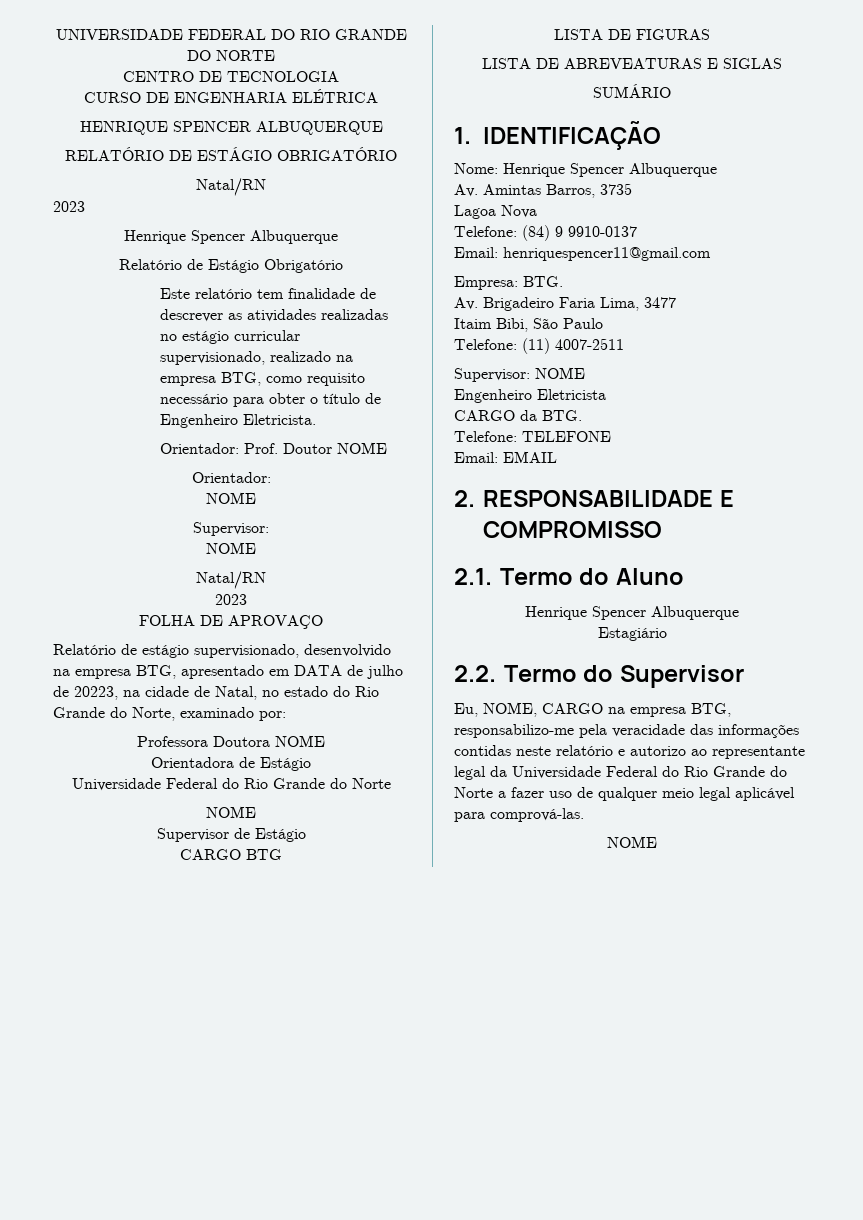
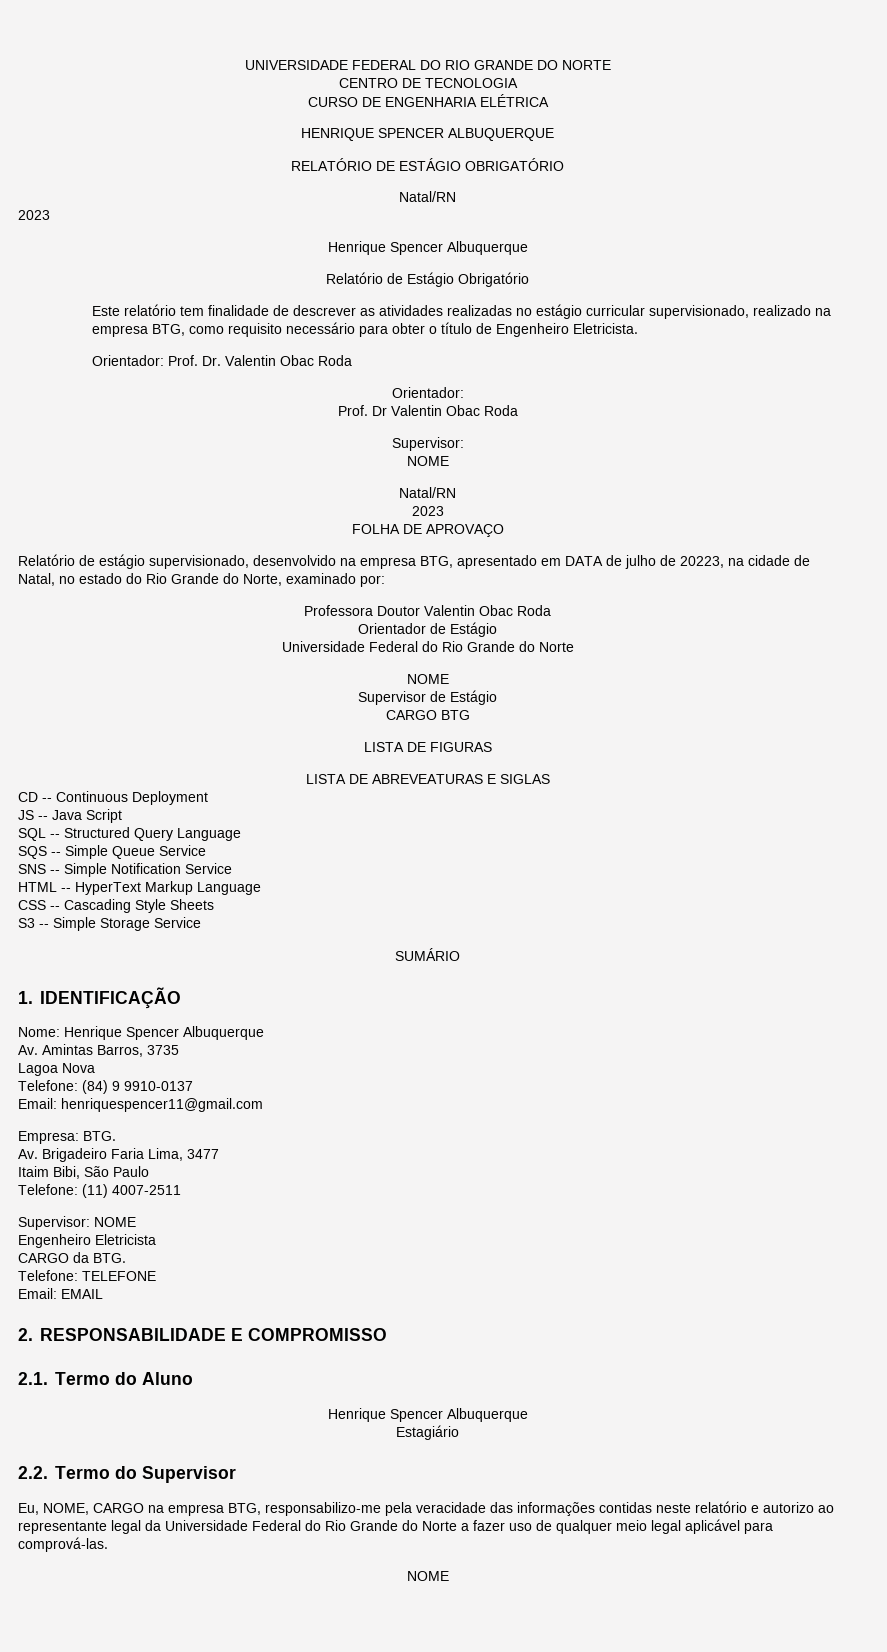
[282,442,387,454] [191,472,271,483] [206,492,256,504] Doutor NOME // Orientador: // NOME -> [202,355,353,366] [391,387,464,398] [337,405,518,416] Dr. Valentin Obac Roda // Orientador: // Prof. Dr Valentin Obac Roda
[213,735,325,747] [151,757,234,768] Doutora NOME // Orientadora -> [377,605,551,616] [358,623,426,634] Doutor Valentin Obac Roda // Orientador
(782, 63) none -> [18,791,208,805] [18,809,122,823] [18,827,241,841] [18,845,206,859] [18,863,232,877] [18,881,261,895] [18,899,214,913] [18,917,201,931] // CD -- Continuous Deployment // JS -- Java Script // SQL -- Structured Query Language // SQS -- Simple Queue Service // SNS -- Simple Notification Service // HTML -- HyperText Markup Language // CSS -- Cascading Style Sheets // S3 -- Simple Storage Service

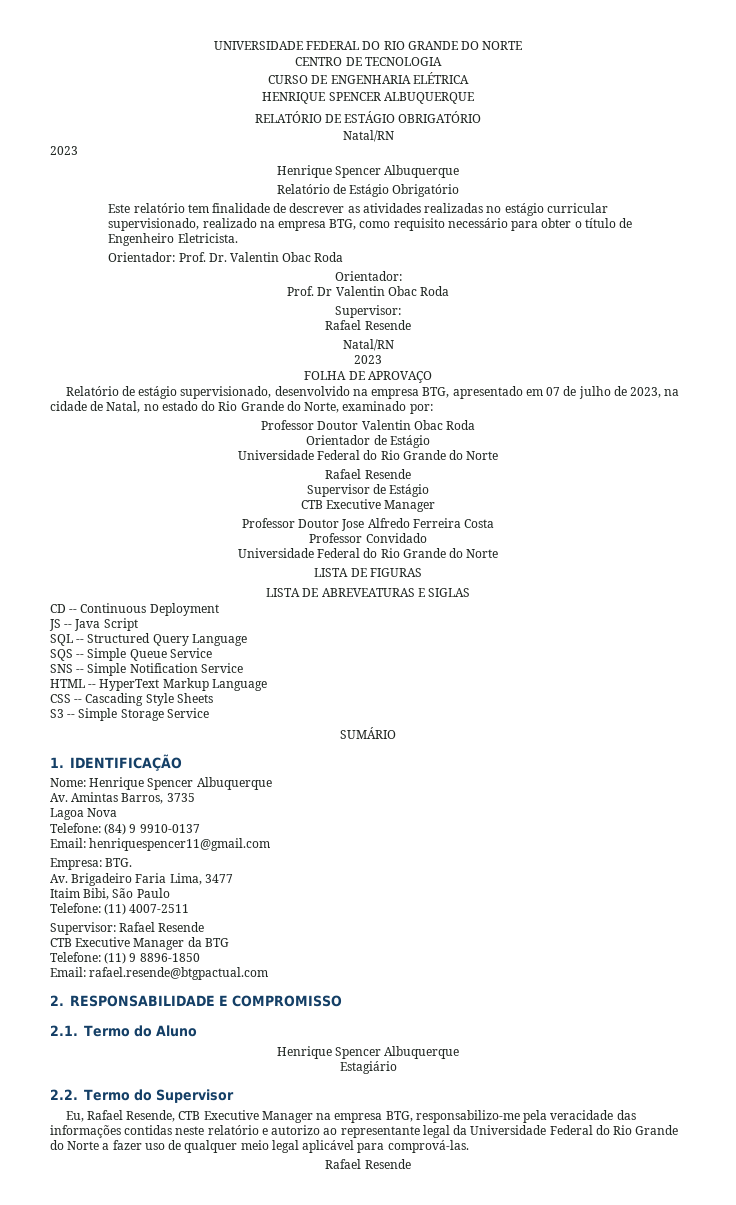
[406,456,449,466] NOME -> [325,320,411,330] Rafael Resende
[565,556,603,566] DATA -> [546,387,561,396] 07
[680,556,724,568] 20223, -> [630,387,662,398] 2023,
[304,605,373,616] Professora -> [261,420,315,430] Professor
[406,674,449,684] NOME -> [325,469,411,479] Rafael Resende
[385,710,470,720] CARGO BTG -> [300,499,436,512] [241,518,495,531] [309,533,427,543] [237,548,499,558] CTB Executive Manager // Professor Doutor Jose Alfredo Ferreira Costa // Professor Convidado // Universidade Federal do Rio Grande do Norte
[94,1217,136,1227] [18,1234,156,1248] [18,1252,126,1263] [18,1270,156,1281] [18,1288,103,1299] NOME // Engenheiro Eletricista // CARGO da BTG. // Telefone: TELEFONE // Email: EMAIL -> [119,922,205,932] [50,937,229,950] [50,952,200,964] [50,967,269,980] Rafael Resende // CTB Executive Manager da BTG // Telefone: (11) 9 8896-1850 // Email: rafael.resende@btgpactual.com
[43,1503,144,1515] NOME, CARGO -> [86,1110,313,1123] Rafael Resende, CTB Executive Manager
[406,1571,449,1581] NOME -> [325,1159,411,1169] Rafael Resende

